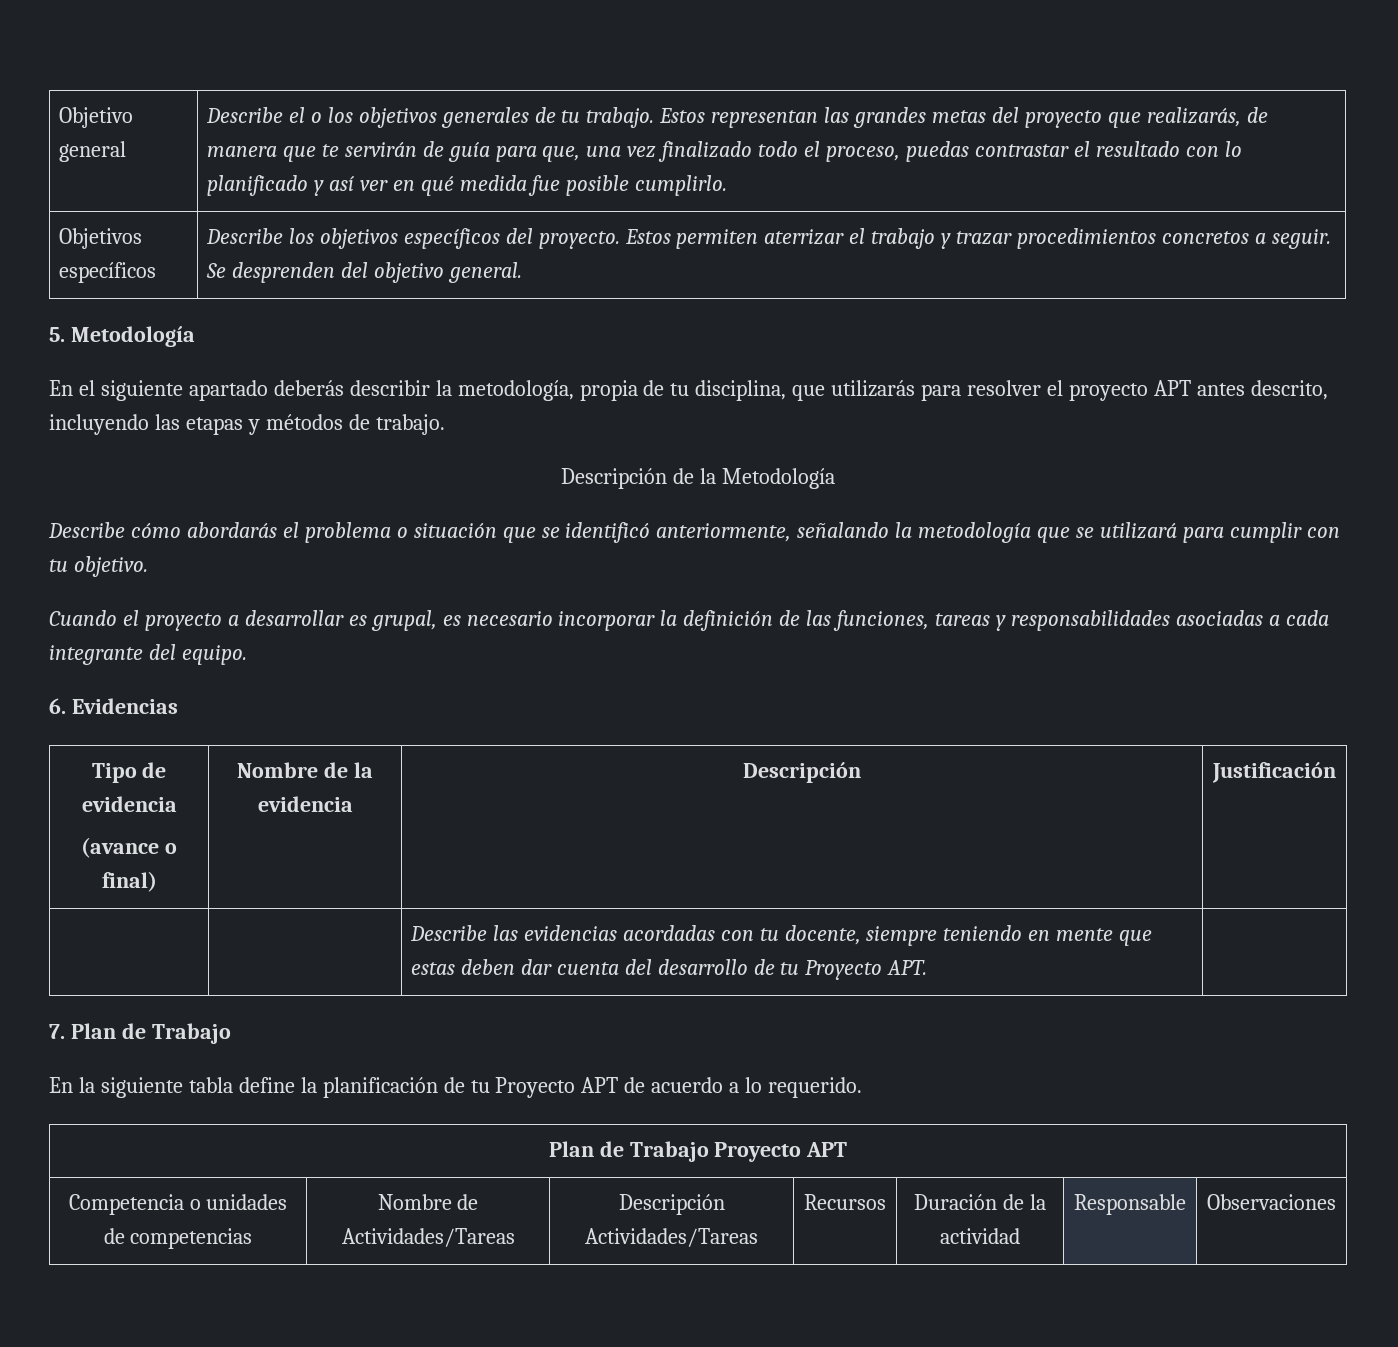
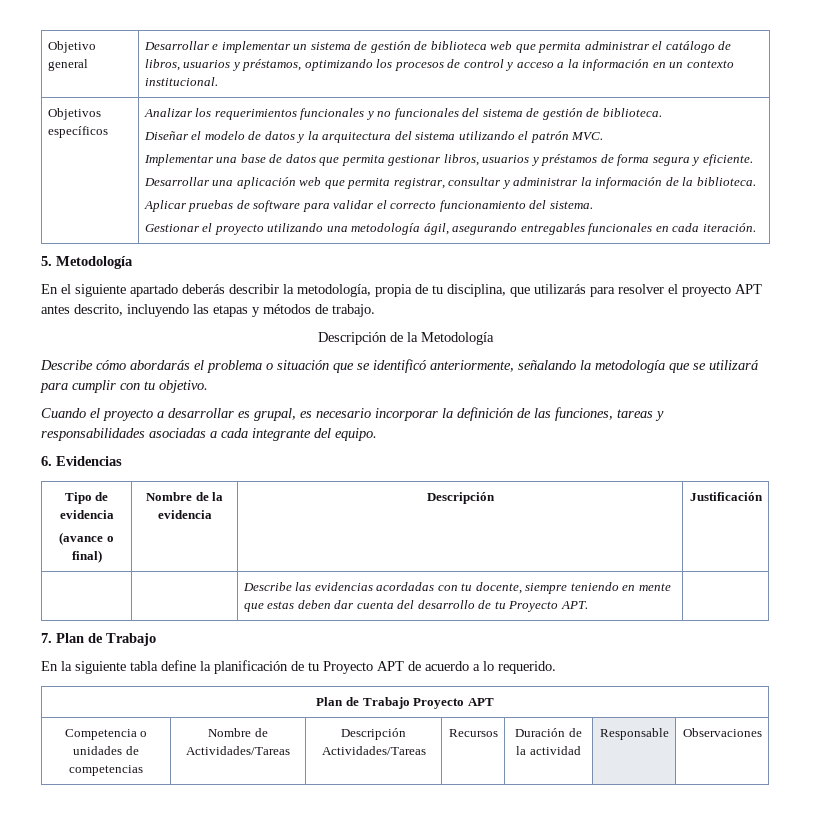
[205,107,1268,128] [206,141,1242,162] [206,175,728,196] [58,228,142,249] [58,262,156,283] [205,228,1331,249] [205,262,522,283] Describe el o los objetivos generales de tu trabajo. Estos representan las grandes metas del proyecto que realizarás, de manera que te servirán de guía para que, una vez finalizado todo el proceso, puedas contrastar el resultado con lo planificado y así ver en qué medida fue posible cumplirlo. // Objetivos específicos | Describe los objetivos específicos del proyecto. Estos permiten aterrizar el trabajo y trazar procedimientos concretos a seguir. Se desprenden del objetivo general. -> [143,41,732,53] [144,59,734,71] [144,77,218,86] [47,108,101,120] [47,126,108,138] [143,108,662,120] [143,131,604,143] [143,154,753,166] [143,177,756,189] [143,200,593,212] [144,223,756,235] Desarrollar e implementar un sistema de gestión de biblioteca web que permita administrar el catálogo de libros, usuarios y préstamos, optimizando los procesos de control y acceso a la información en un contexto institucional. // Objetivos específicos | Analizar los requerimientos funcionales y no funcionales del sistema de gestión de biblioteca. // Diseñar el modelo de datos y la arquitectura del sistema utilizando el patrón MVC. // Implementar una base de datos que permita gestionar libros, usuarios y préstamos de forma segura y eficiente. // Desarrollar una aplicación web que permita registrar, consultar y administrar la información de la biblioteca. // Aplicar pruebas de software para validar el correcto funcionamiento del sistema. // Gestionar el proyecto utilizando una metodología ágil, asegurando entregables funcionales en cada iteración.

